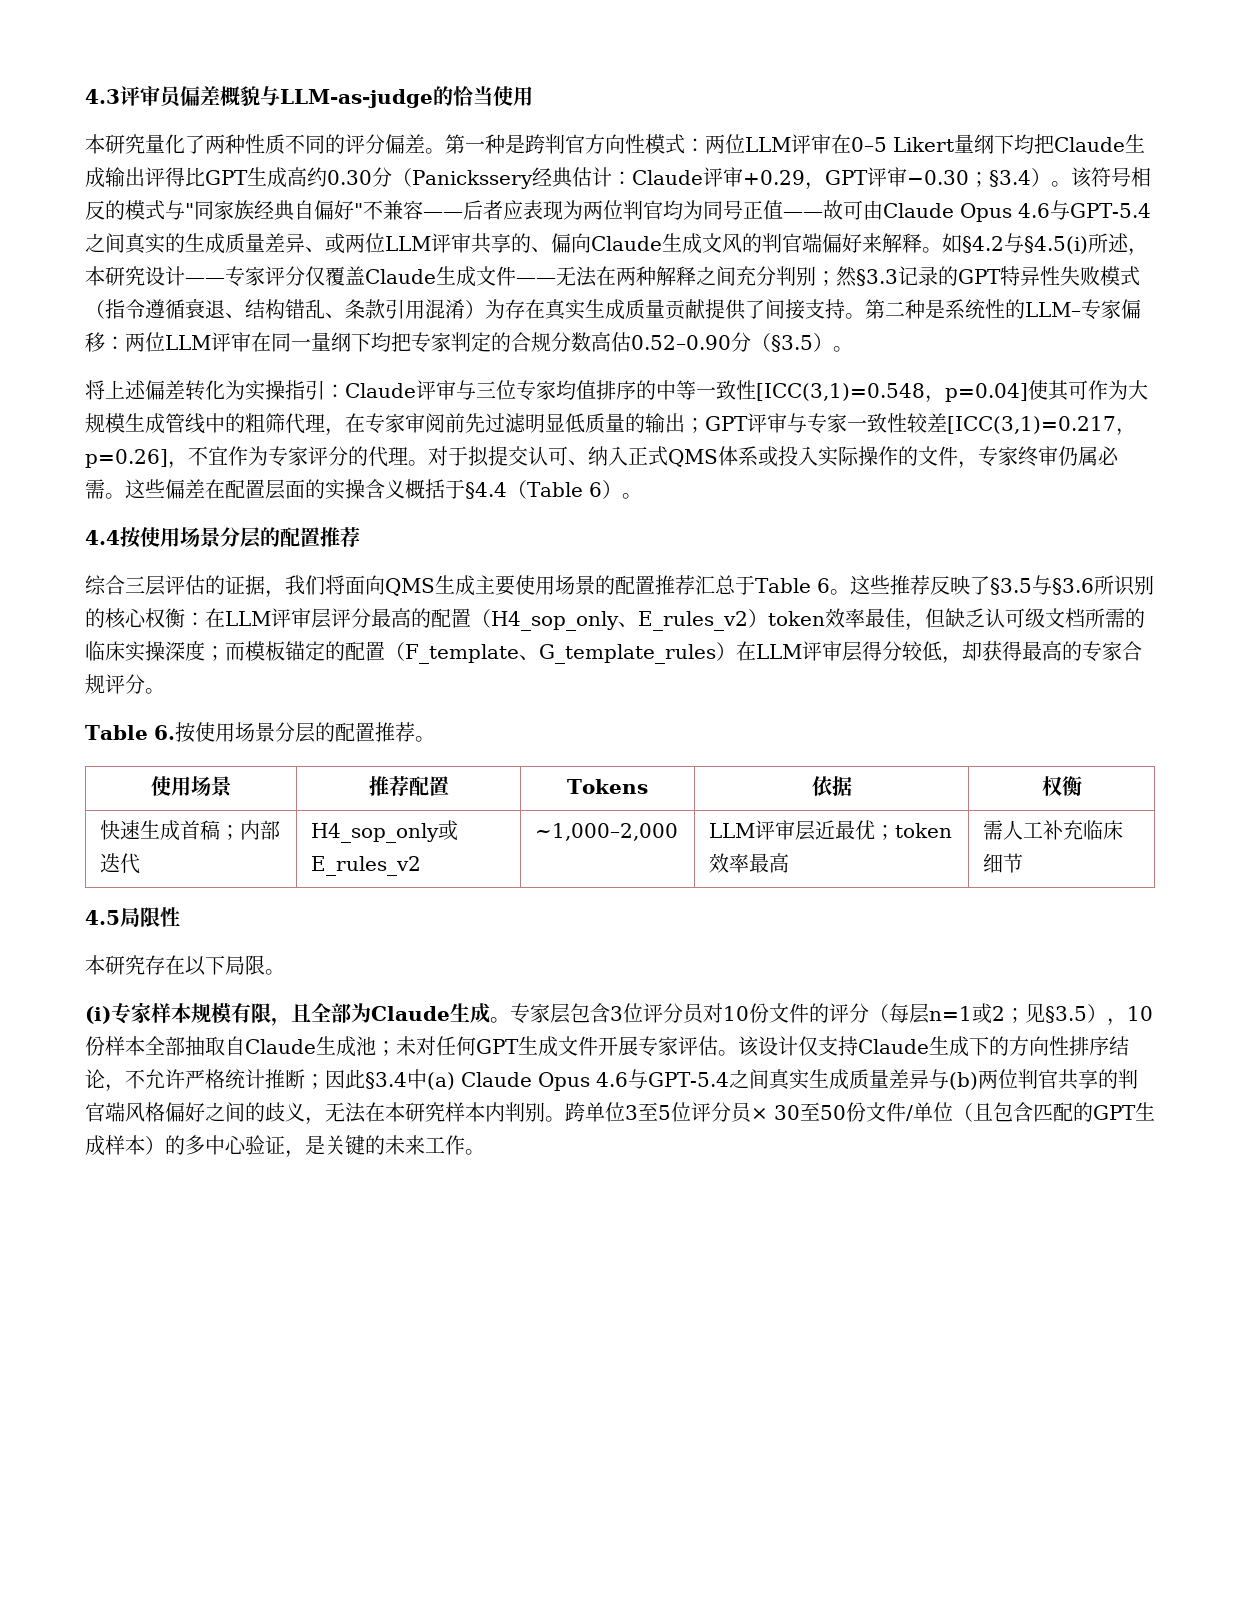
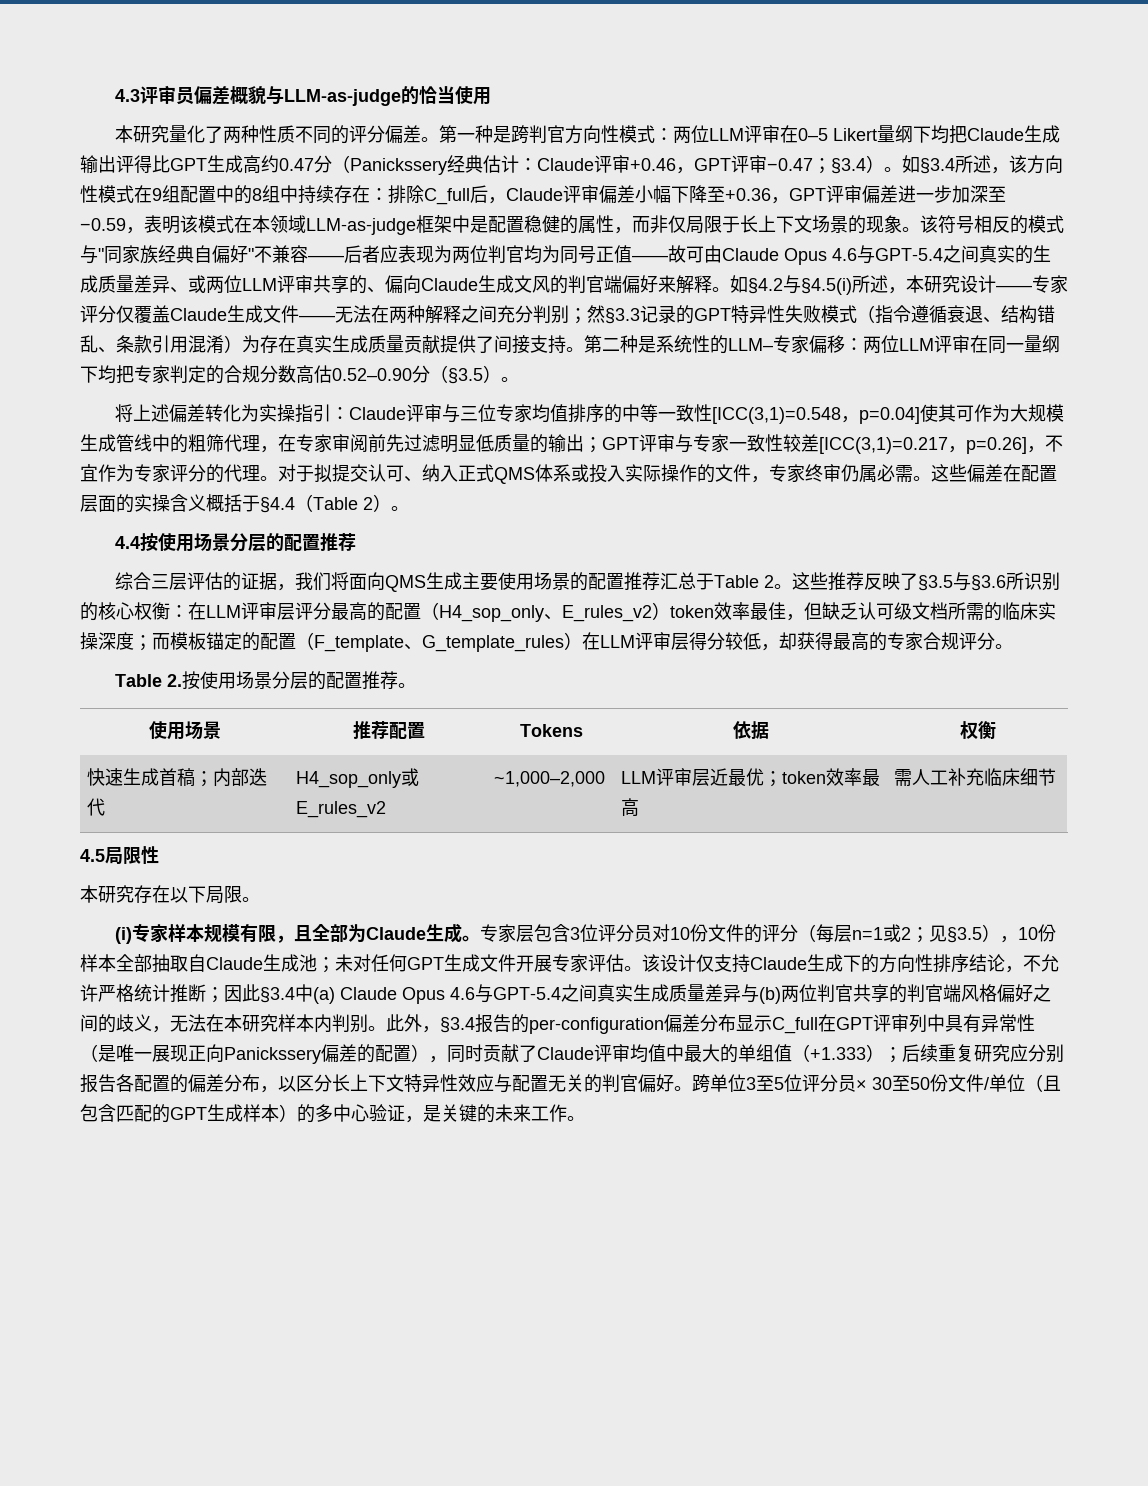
[327,170,372,185] 0.30 -> [279,158,314,171] 0.47
[742,167,969,190] +0.29，GPT评审−0.30 -> [630,155,813,174] +0.46，GPT评审−0.47
(1071, 184) none -> [902,155,1063,174] [80,185,1006,205] [80,215,920,235] 如§3.4所述，该方向性模式在9组配置中的8组中持续存在：排除C_full后，Claude评审偏差小幅下降至+0.36，GPT评审偏差进一步加深至−0.59，表明该模式在本领域LLM-as-judge框架中是配置稳健的属性，而非仅局限于长上下文场景的现象。
[588,482,602,497] 6 -> [363,497,373,510] 2
[816,578,830,593] 6 -> [763,575,774,588] 2
[153,725,175,740] 6. -> [166,674,182,687] 2.
(565, 1119) none -> [386,1014,1035,1034] [80,1044,1064,1064] [80,1074,692,1093] 此外，§3.4报告的per-configuration偏差分布显示C_full在GPT评审列中具有异常性（是唯一展现正向Panickssery偏差的配置），同时贡献了Claude评审均值中最大的单组值（+1.333）；后续重复研究应分别报告各配置的偏差分布，以区分长上下文特异性效应与配置无关的判官偏好。

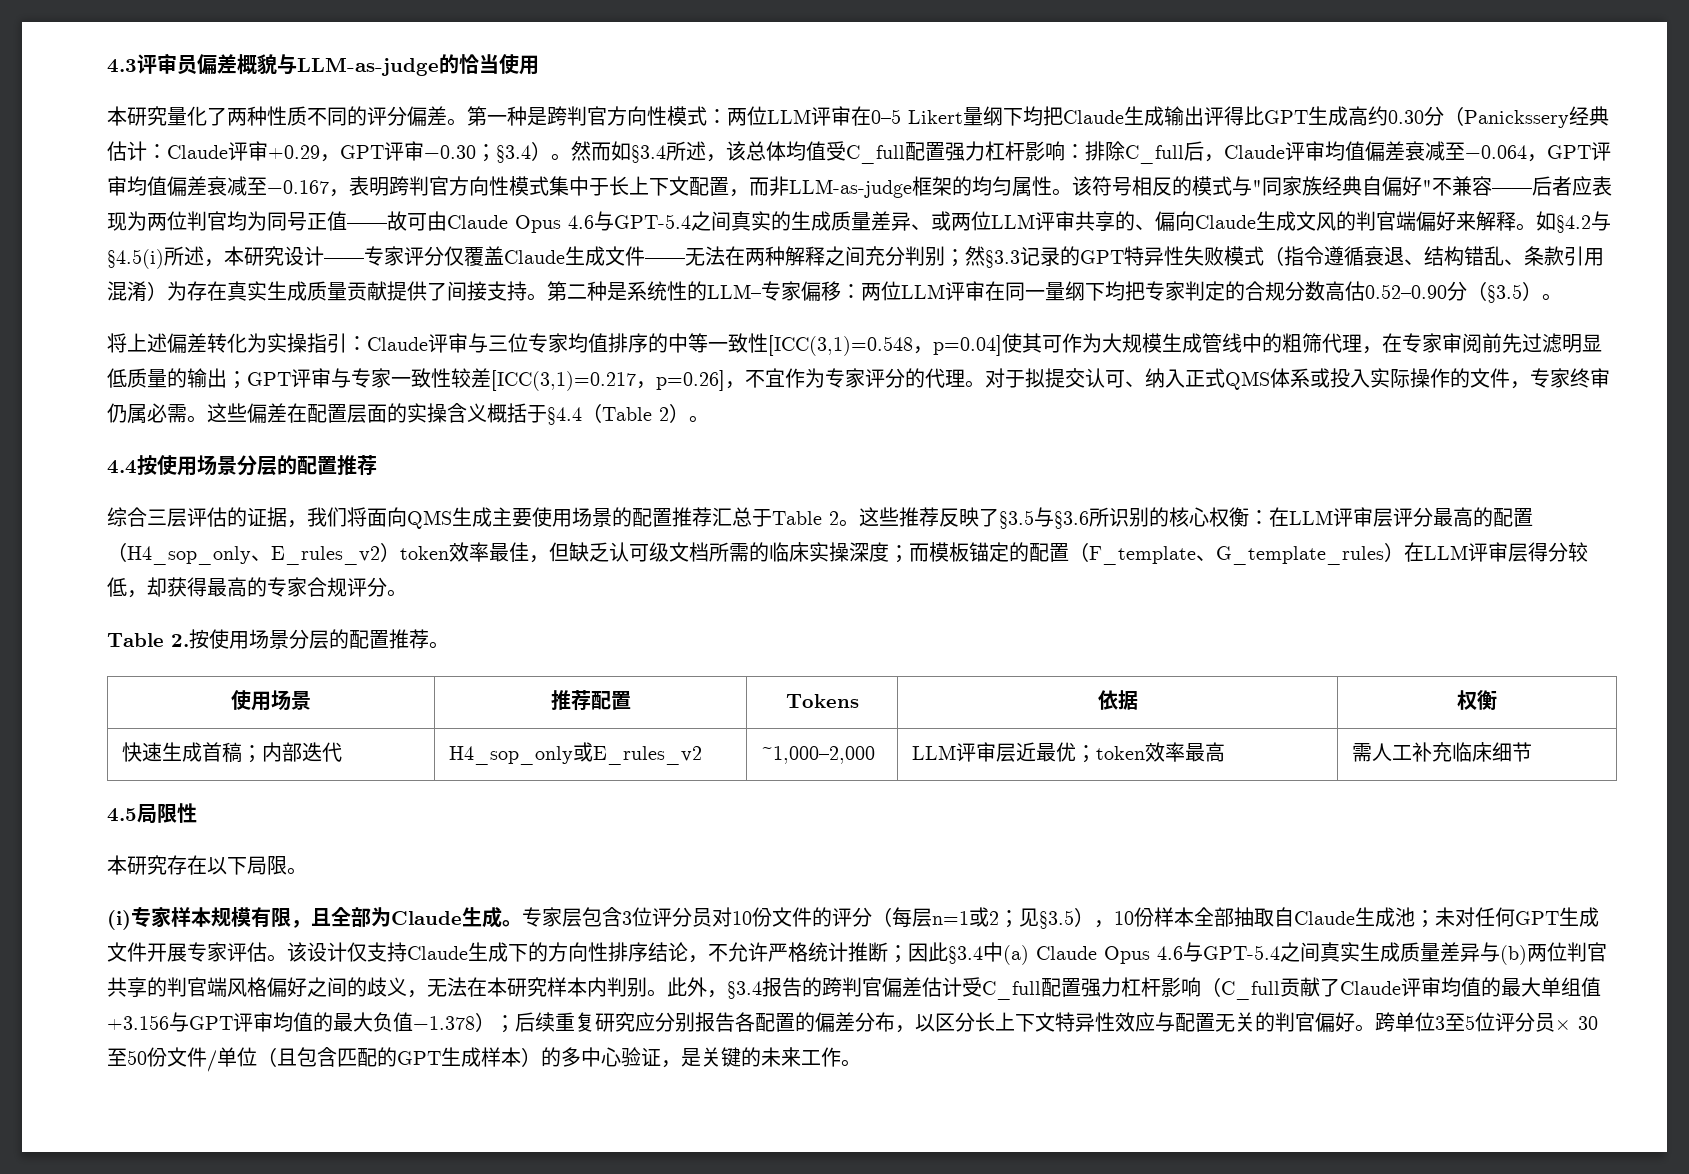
[279,158,314,171] 0.47 -> [1388,110,1424,124] 0.30
[630,155,813,174] +0.46，GPT评审−0.47 -> [268,141,476,162] +0.29，GPT评审−0.30
(902, 169) none -> [571,141,611,161] 然而
[1027,155,1063,174] [80,185,370,204] 方向性模式在9组配置中的8组中持续存在 -> [746,141,1065,164] 总体均值受C_full配置强力杠杆影响
[599,185,1006,204] [80,215,902,235] 偏差小幅下降至+0.36，GPT评审偏差进一步加深至−0.59，表明该模式在本领域LLM-as-judge框架中是配置稳健的属性，而非仅局限于长上下文场景的现象 -> [1325,141,1611,162] [107,176,1052,198] 均值偏差衰减至−0.064，GPT评审均值偏差衰减至−0.167，表明跨判官方向性模式集中于长上下文配置，而非LLM-as-judge框架的均匀属性
[529,1014,1035,1034] [80,1044,483,1064] per-configuration偏差分布显示C_full在GPT评审列中具有异常性（是唯一展现正向Panickssery偏差的配置），同时 -> [822,977,1280,1000] 跨判官偏差估计受C_full配置强力杠杆影响（C_full
[666,1044,866,1063] 中最大的单组值（+1.333 -> [1481,977,1601,997] [107,1012,475,1032] 的最大单组值+3.156与GPT评审均值的最大负值−1.378

